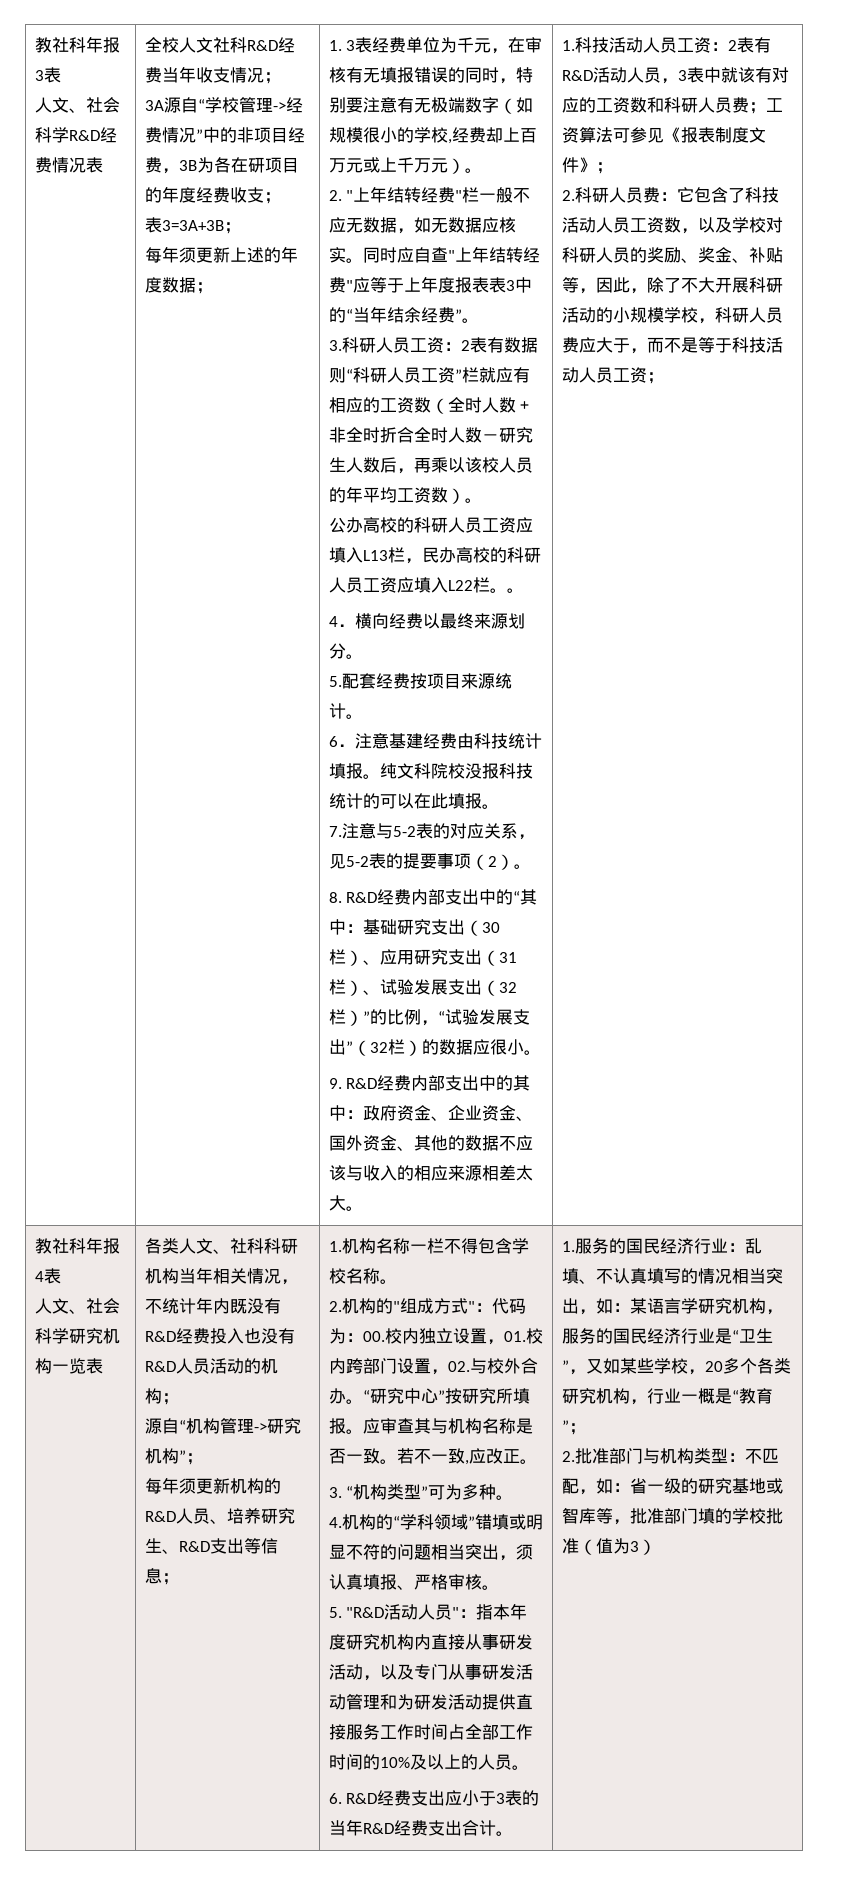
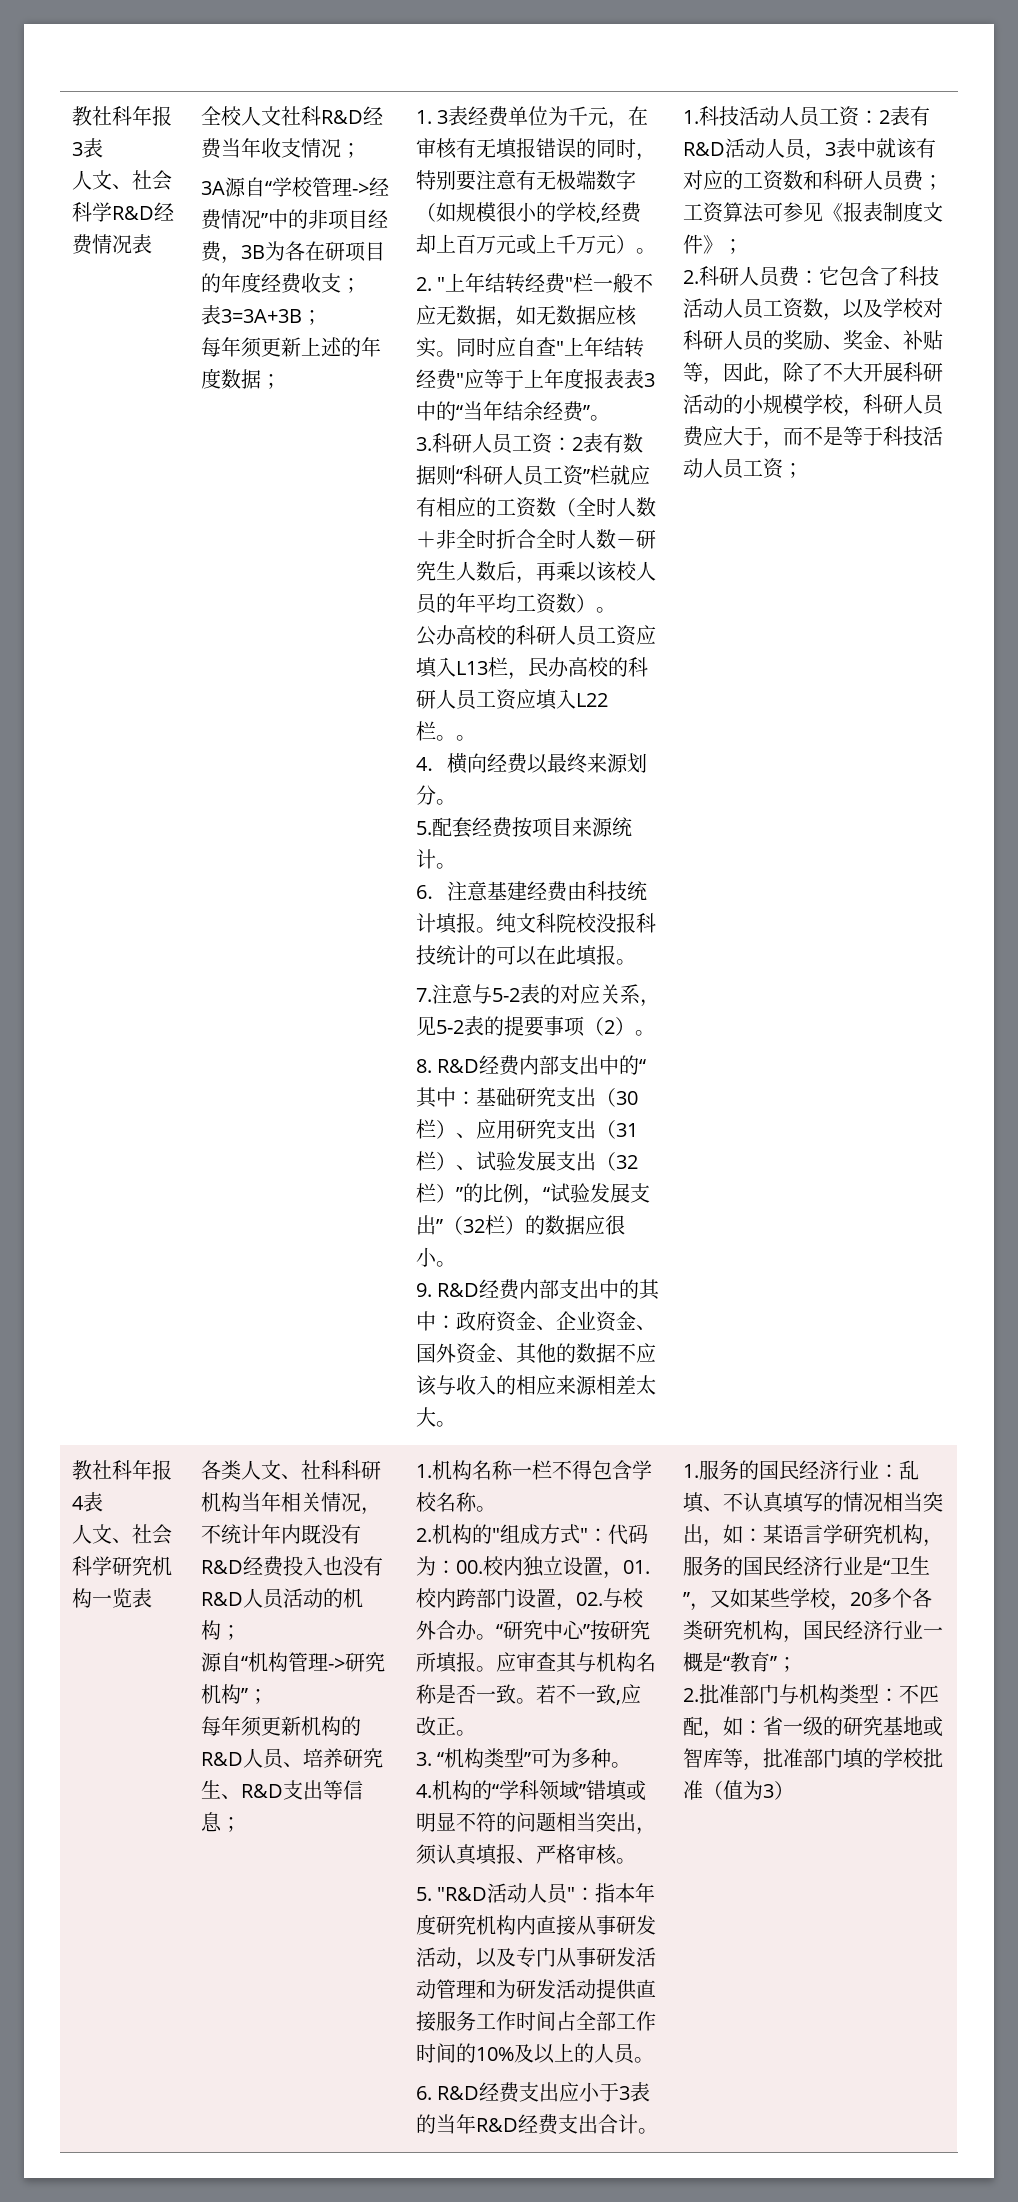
(647, 1402) none -> [802,1620,883,1640] 国民经济

